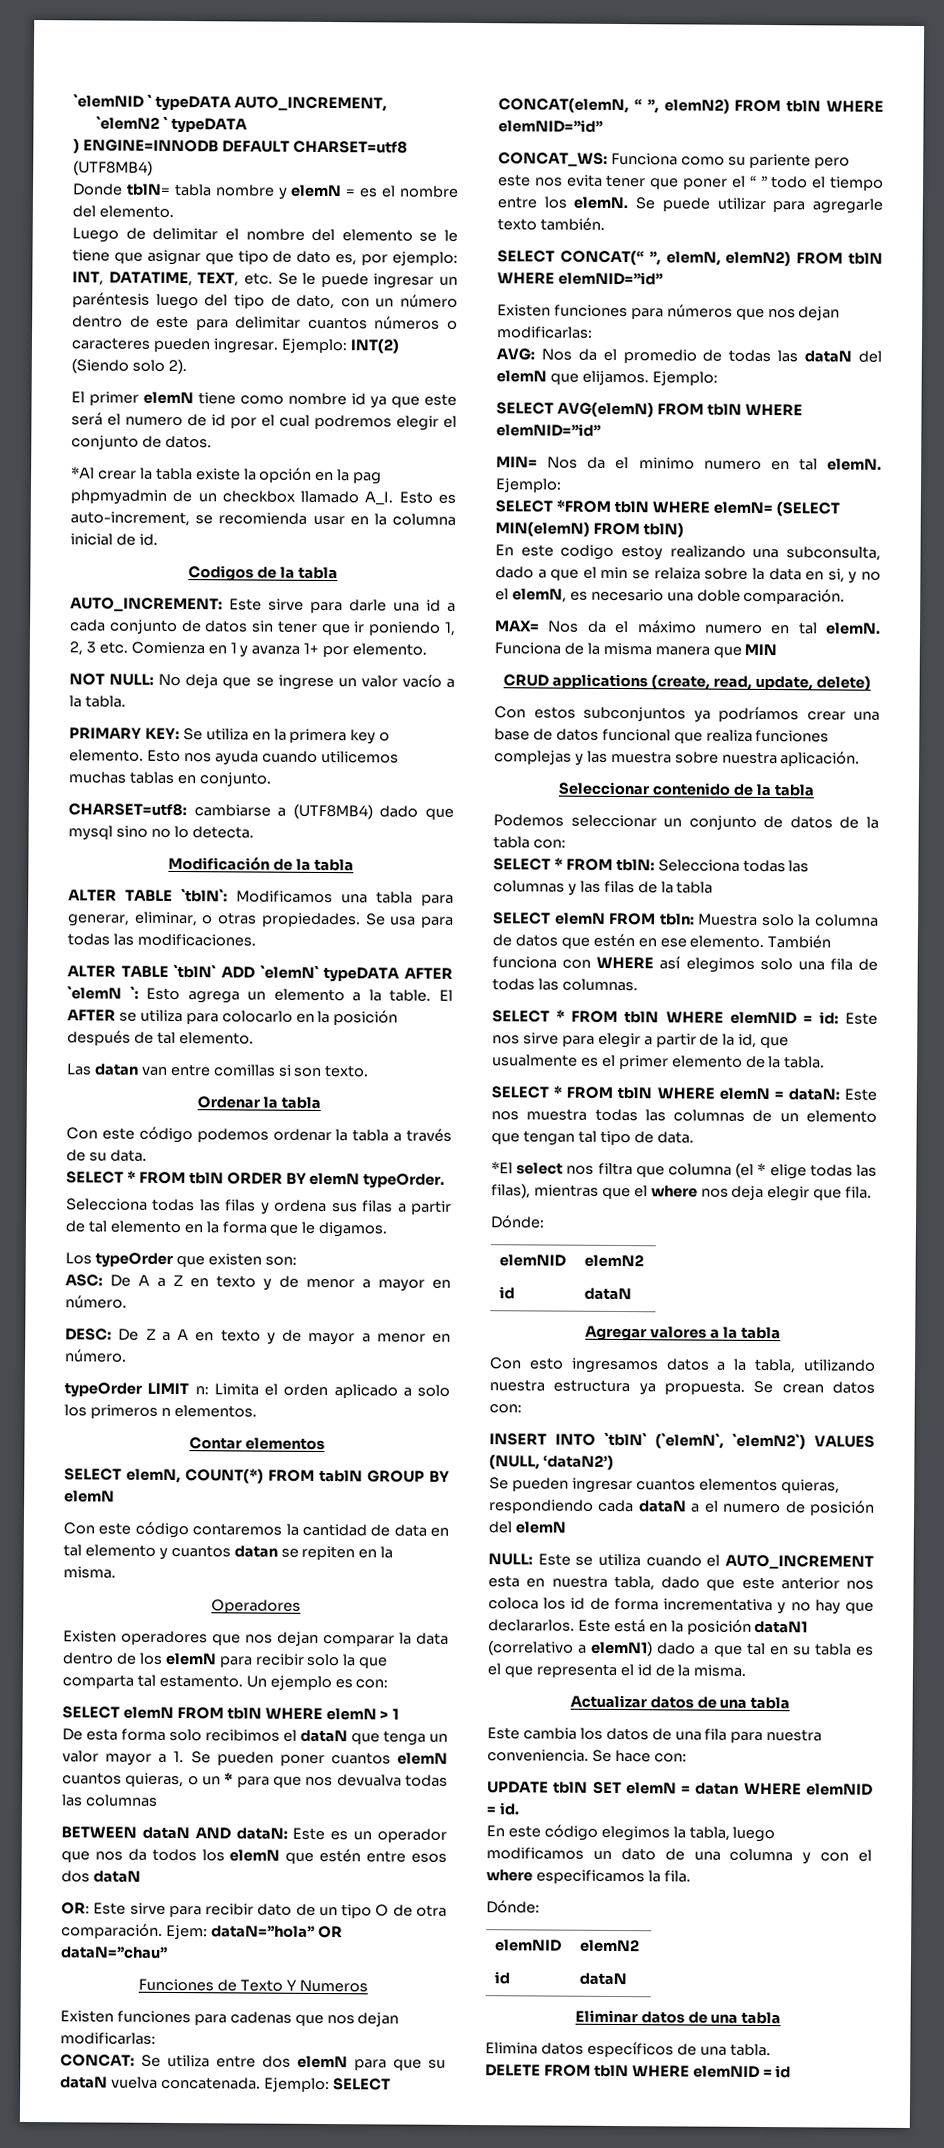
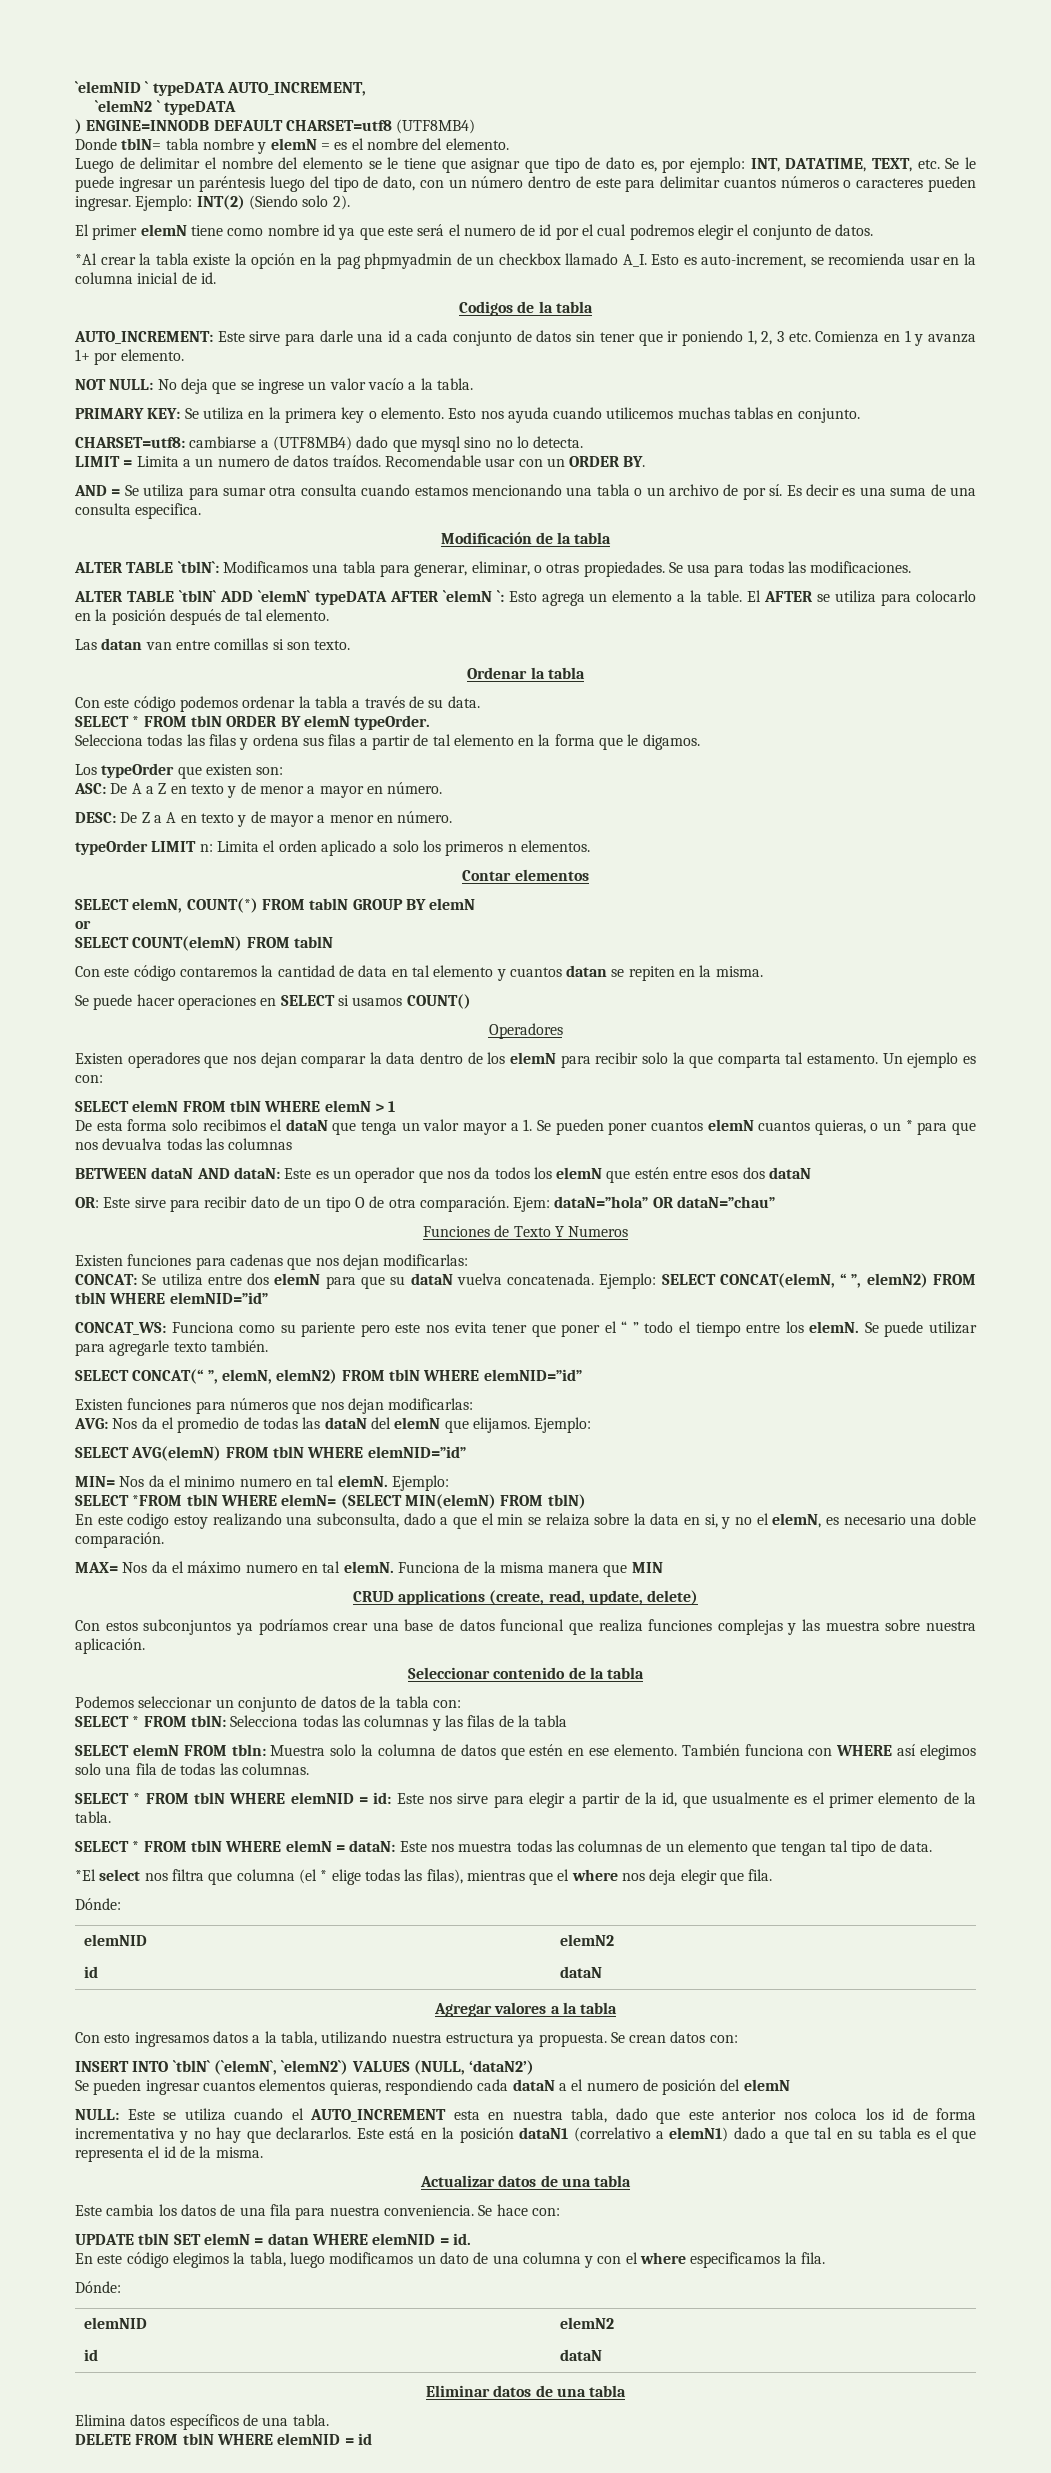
(254, 832) none -> [75,455,646,467] [74,484,976,500] [75,503,202,519] // LIMIT = Limita a un numero de datos traídos. Recomendable usar con un ORDER BY. // AND = Se utiliza para sumar otra consulta cuando estamos mencionando una tabla o un archivo de por sí. Es decir es una suma de una consulta especifica.
(115, 1496) none -> [75,920,91,929] [75,936,333,951] // or // SELECT COUNT(elemN) FROM tablN
(116, 1572) none -> [75,994,471,1010] // Se puede hacer operaciones en SELECT si usamos COUNT()

